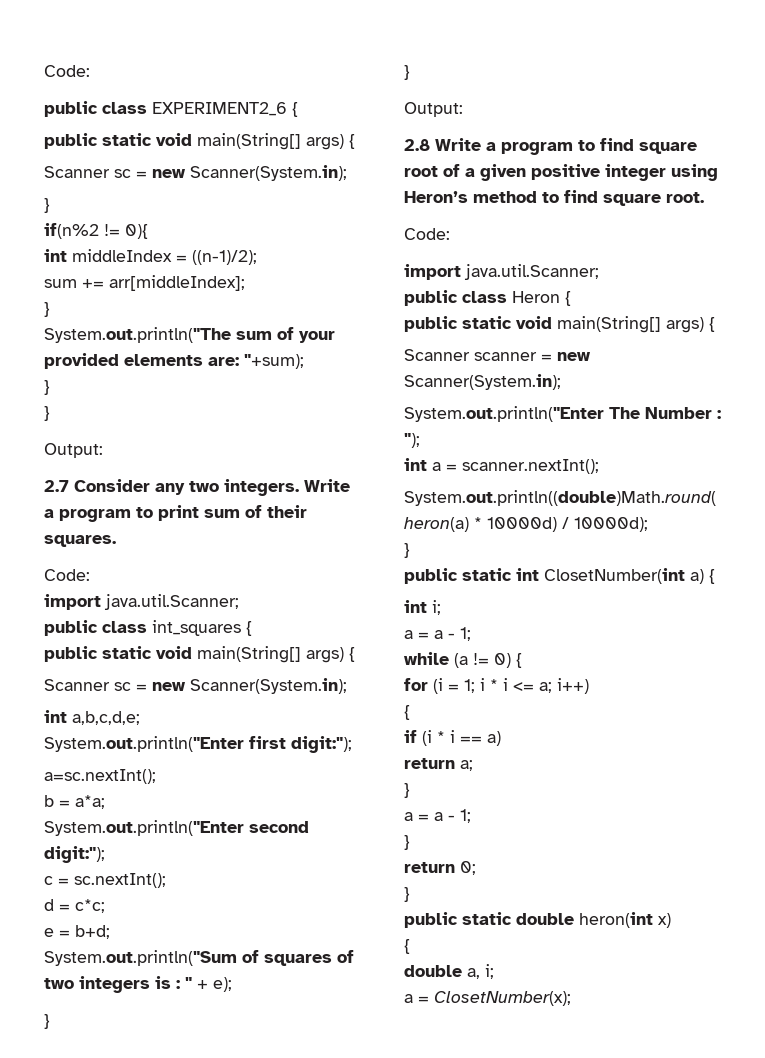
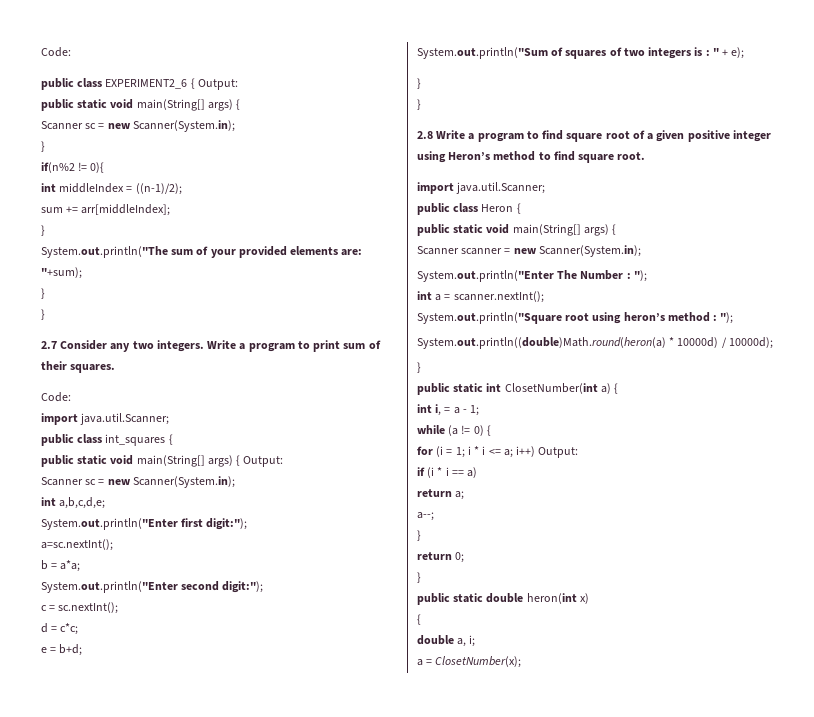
(298, 109) none -> [197,79,238,90] Output:
[44,443,103,458] // Output: -> (45, 314) none
(355, 654) none -> [243,456,284,467] Output:
[404,102,463,117] // Output: -> (421, 104) none
[404,228,450,240] // Code: -> (646, 156) none
(599, 466) none -> [417,312,734,324] // System.out.println("Square root using heron’s method : ");
[432,600,441,615] [404,630,413,639] i; // a -> [435,404,442,416] i,
[404,705,410,720] // { -> [538,447,579,458] Output:
[404,783,410,798] [404,809,471,823] } // a = a - 1; -> [417,512,434,521] a--;

